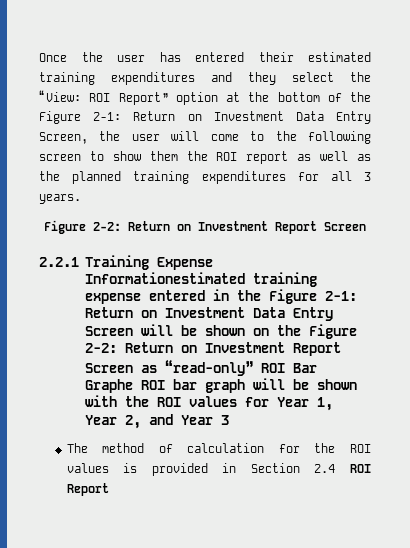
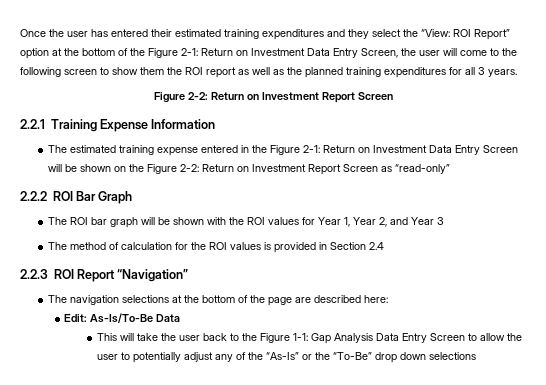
[84,272,245,284] Informationestimated -> [151,119,216,129] [48,145,117,153] Information // The estimated
(253, 367) none -> [20,191,47,201] // 2.2.2
[84,379,133,393] Graphe -> [98,191,133,204] [48,217,68,225] Graph // The
(336, 468) none -> [20,269,48,279] // 2.2.3
(109, 489) none -> [117,269,189,282] [48,295,389,306] [64,313,181,323] [96,333,522,344] [96,352,476,363] “Navigation” // The navigation selections at the bottom of the page are described here: // Edit: As-Is/To-Be Data // This will take the user back to the Figure 1-1: Gap Analysis Data Entry Screen to allow the user to potentially adjust any of the “As-Is” or the “To-Be” drop down selections

